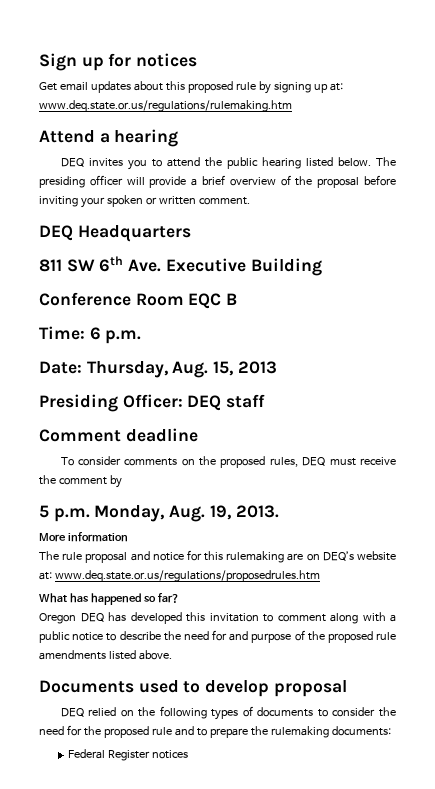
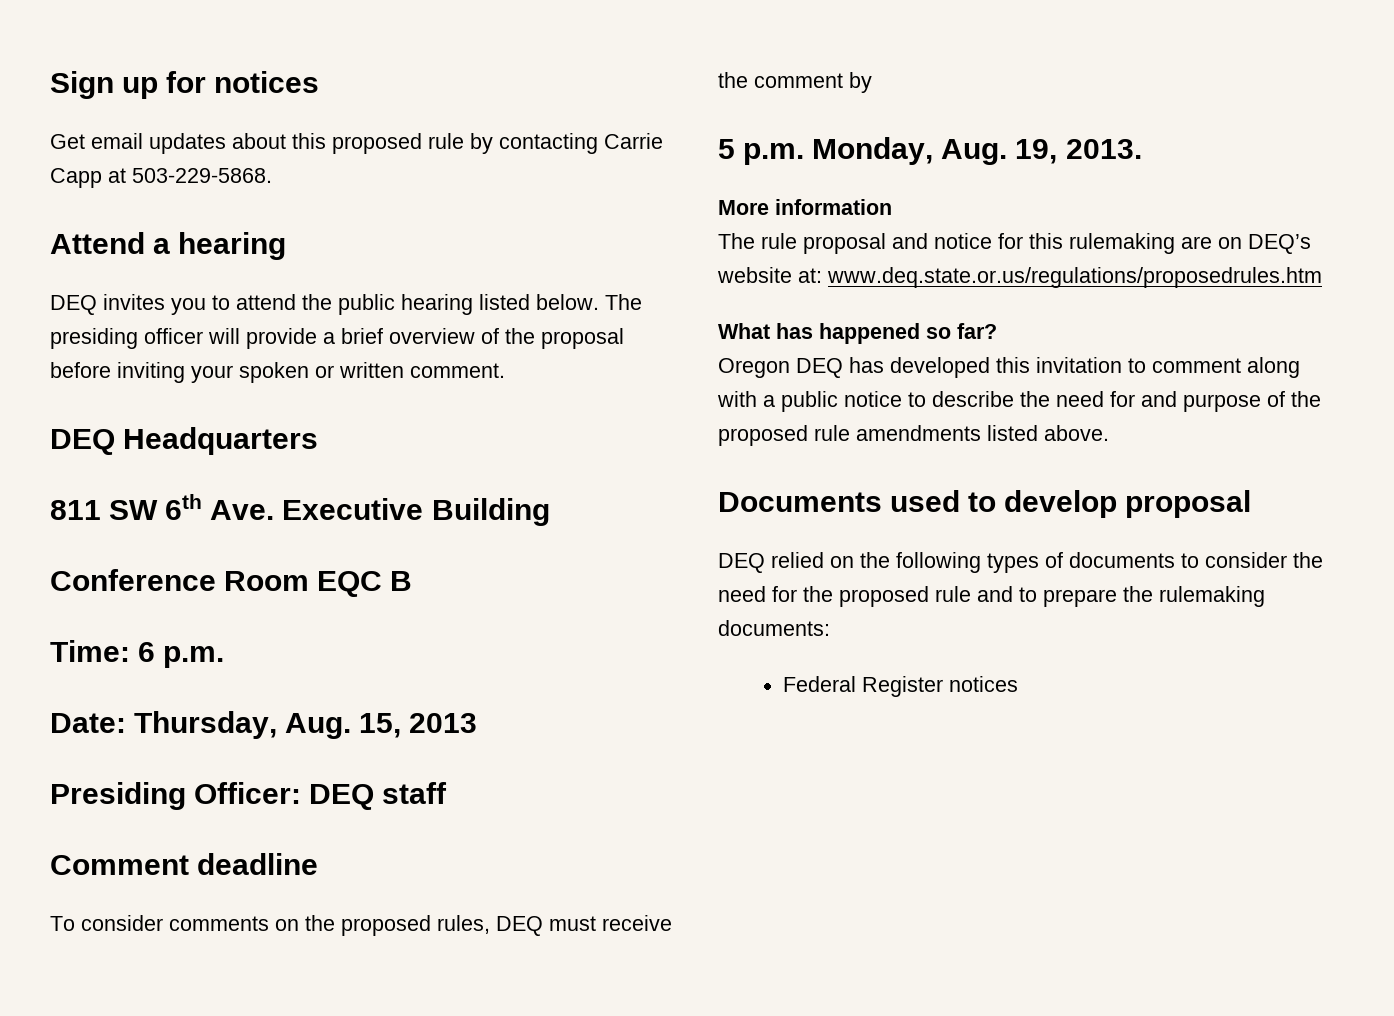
[273,82,343,93] [39,100,292,112] signing up at: www.deq.state.or.us/regulations/rulemaking.htm -> [499,133,663,154] [50,168,272,188] contacting Carrie Capp at 503-229-5868.

